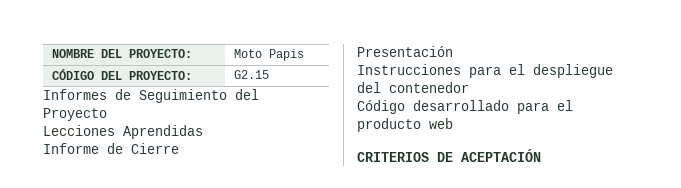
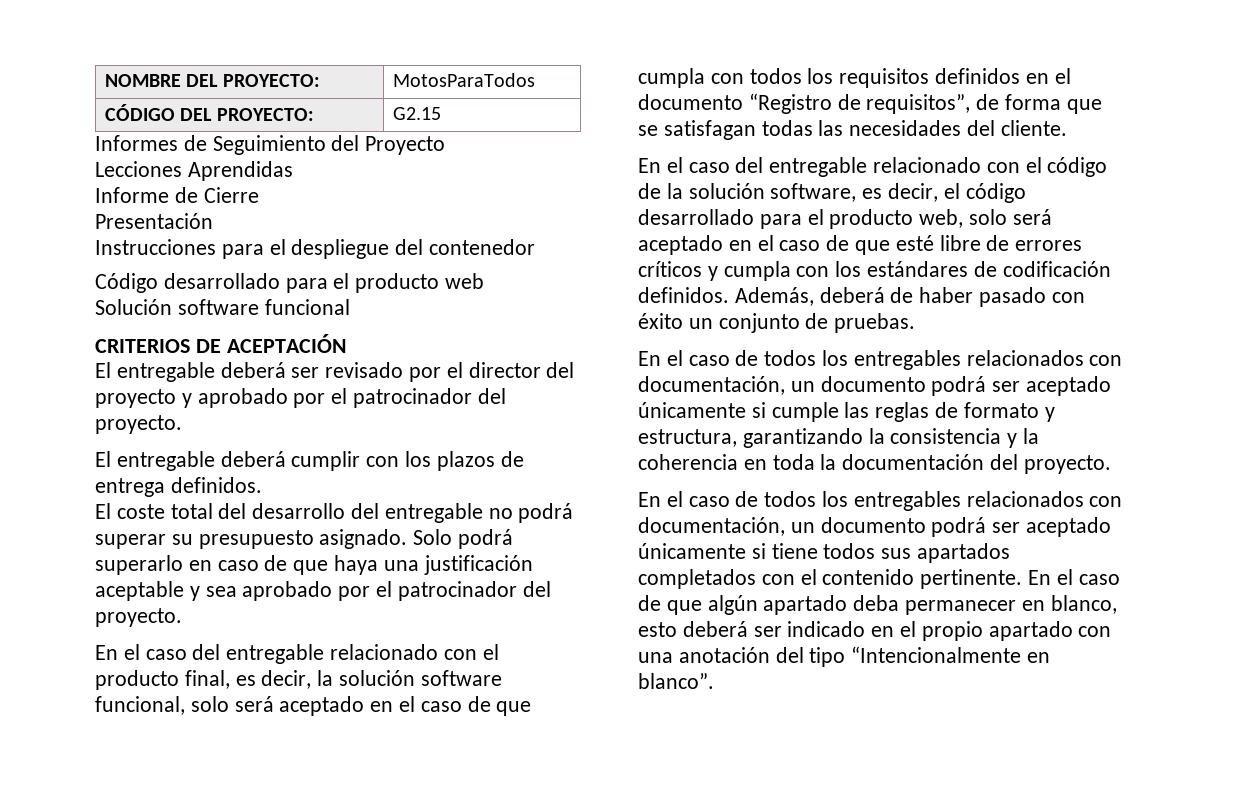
[233,49,304,61] Moto Papis -> [393,73,536,87] MotosParaTodos
(453, 123) none -> [95,299,350,315] // Solución software funcional
(541, 155) none -> [95,362,575,382] [95,388,506,408] [95,415,182,434] [95,451,524,471] [95,477,262,497] [95,503,574,523] [95,529,514,549] [95,555,533,575] [95,581,551,601] [95,608,182,627] [95,644,499,664] [95,670,502,690] [95,696,532,716] [638,68,1071,88] [638,93,1102,114] [638,120,1067,140] [638,157,1108,177] [638,183,1026,203] [638,209,1052,229] [638,235,1083,255] [638,261,1111,281] [638,287,1085,307] [638,313,916,333] [638,350,1123,370] [638,376,1112,396] [638,402,1055,422] [638,428,1040,448] [638,454,1111,474] [638,491,1123,511] [638,517,1112,537] [638,543,1011,563] [638,569,1120,589] [638,595,1117,615] [638,621,1112,641] [638,646,1051,667] [638,673,714,689] // El entregable deberá ser revisado por el director del proyecto y aprobado por el patrocinador del proyecto. // El entregable deberá cumplir con los plazos de entrega definidos. // El coste total del desarrollo del entregable no podrá superar su presupuesto asignado. Solo podrá superarlo en caso de que haya una justificación aceptable y sea aprobado por el patrocinador del proyecto. // En el caso del entregable relacionado con el producto final, es decir, la solución software funcional, solo será aceptado en el caso de que cumpla con todos los requisitos definidos en el documento “Registro de requisitos”, de forma que se satisfagan todas las necesidades del cliente. // En el caso del entregable relacionado con el código de la solución software, es decir, el código desarrollado para el producto web, solo será aceptado en el caso de que esté libre de errores críticos y cumpla con los estándares de codificación definidos. Además, deberá de haber pasado con éxito un conjunto de pruebas. // En el caso de todos los entregables relacionados con documentación, un documento podrá ser aceptado únicamente si cumple las reglas de formato y estructura, garantizando la consistencia y la coherencia en toda la documentación del proyecto. // En el caso de todos los entregables relacionados con documentación, un documento podrá ser aceptado únicamente si tiene todos sus apartados completados con el contenido pertinente. En el caso de que algún apartado deba permanecer en blanco, esto deberá ser indicado en el propio apartado con una anotación del tipo “Intencionalmente en blanco”.

